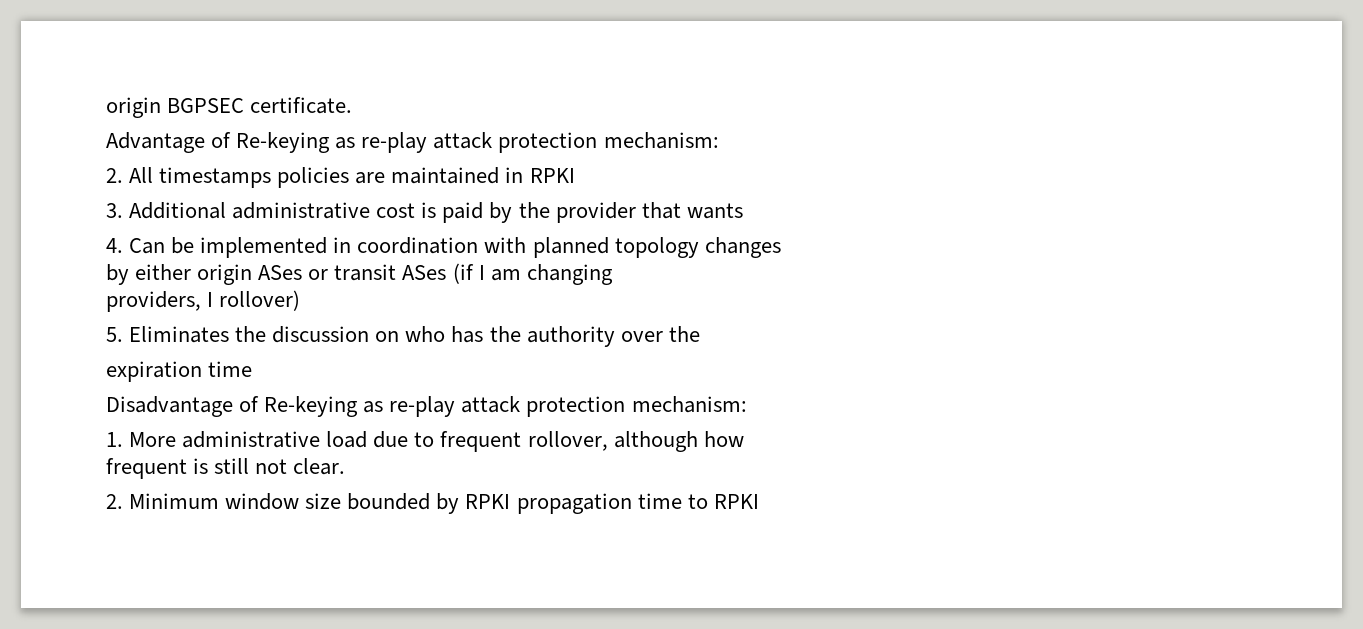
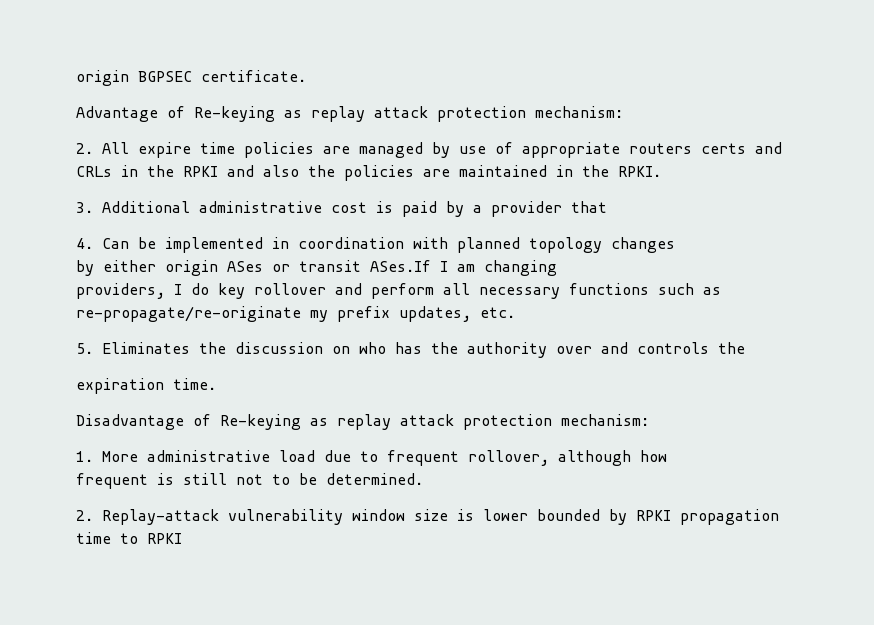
[361,132,428,153] re-play -> [311,106,365,122] replay
[159,167,272,188] timestamps -> [138,142,782,158] [76,165,335,177] expire time policies are managed by use of appropriate routers certs and CRLs in the RPKI and also the
[529,168,575,183] RPKI -> [582,165,661,177] the RPKI.
[518,202,550,218] the -> [473,205,482,213] a
[686,203,743,219] wants -> (607, 207) none
[402,263,474,284] ASes (if -> [370,260,431,272] ASes.If
[219,290,301,311] rollover) -> [191,283,721,299] [76,306,515,322] do key rollover and perform all necessary functions such as re-propagate/re-originate my prefix updates, etc.
(663, 336) none -> [601,342,709,354] and controls
[208,361,253,377] time -> [173,378,216,390] time.
[389,396,456,417] re-play -> [337,414,391,430] replay
[293,458,346,475] [106,493,342,510] clear. // 2. Minimum window size -> [272,473,423,485] [76,509,528,525] to be determined. // 2. Replay-attack vulnerability window size is lower

